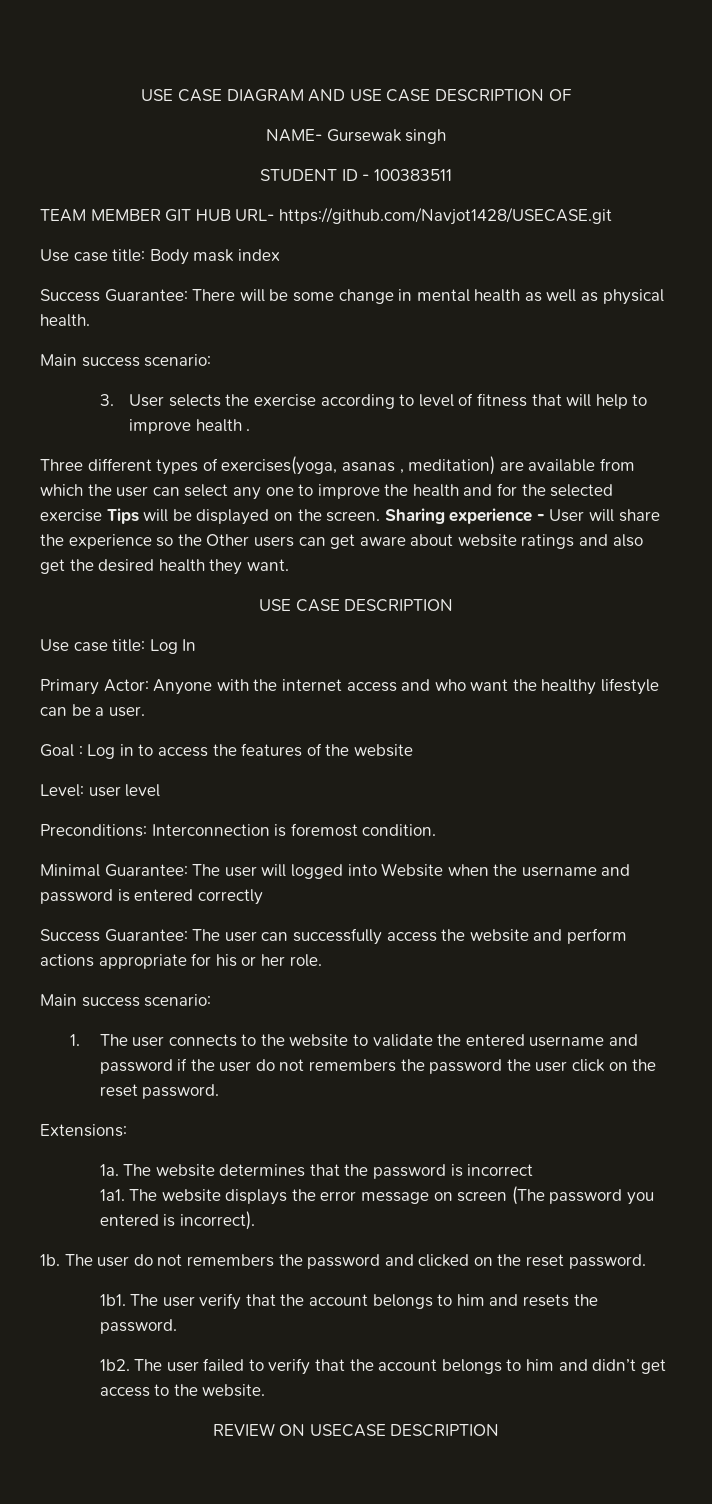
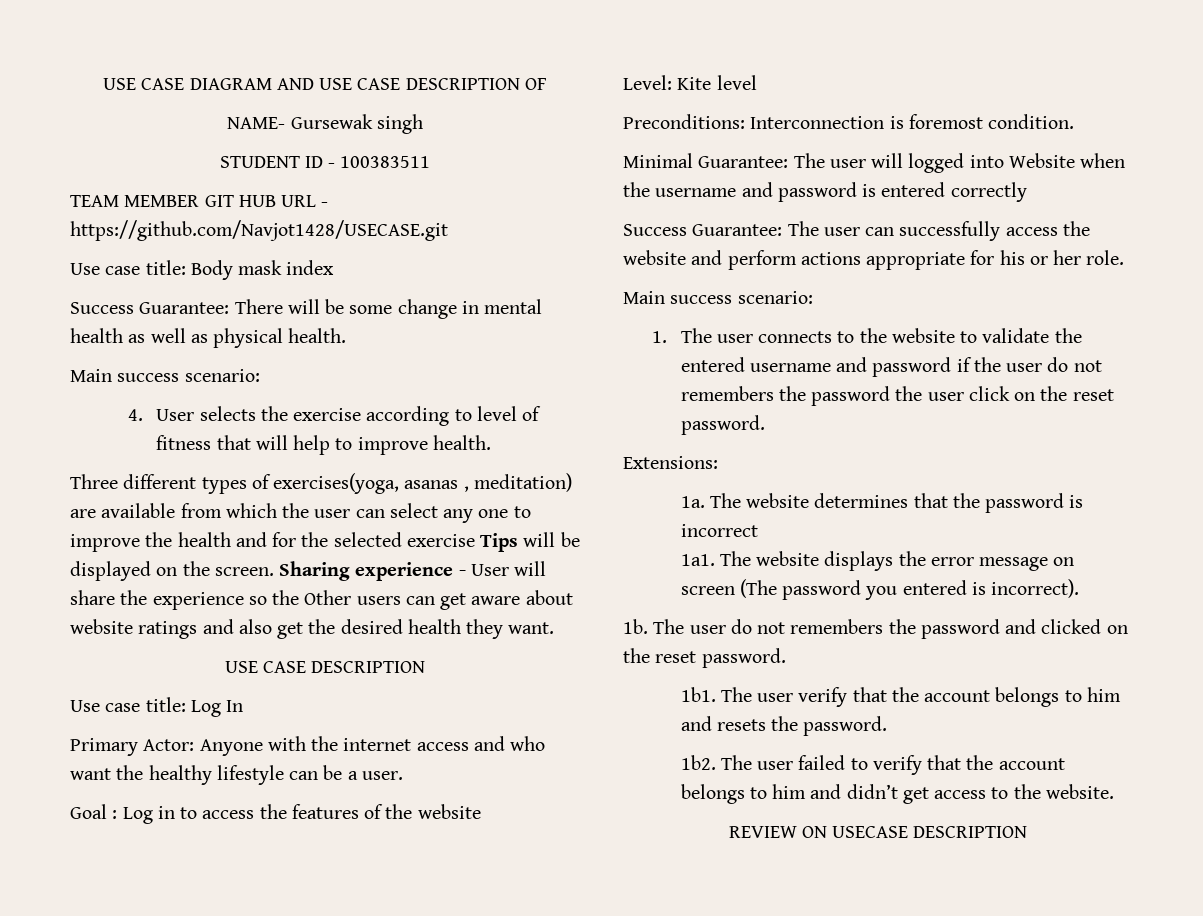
[235,209,275,221] URL- -> [281,195,329,207] URL -
[99,394,114,406] 3. -> [127,409,143,421] 4.
[195,419,251,432] health . -> [432,435,491,450] health.
[88,786,121,797] user -> [677,77,712,90] Kite

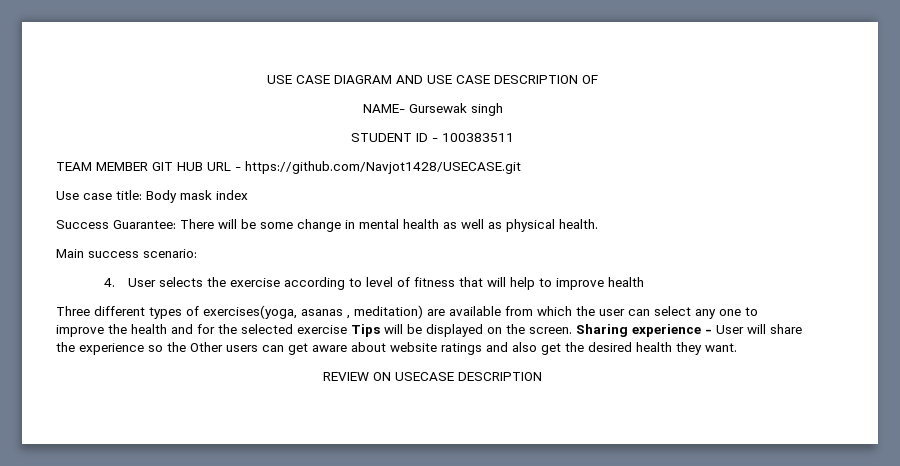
[432,435,491,450] health. -> [608,277,645,287] health
[224,661,426,673] [70,697,244,717] [70,736,546,756] [70,765,403,785] [70,804,481,824] [623,75,757,90] [623,114,1075,129] [623,153,1126,173] [623,182,1027,202] [623,221,1090,241] [623,250,1125,270] [623,291,813,304] [651,328,1082,343] [680,357,1102,377] [680,386,1114,406] [680,415,765,435] [623,456,718,469] [680,493,1084,513] [680,524,758,537] [680,551,1075,571] [680,579,1080,600] [623,619,1128,639] [623,648,786,668] [680,687,1121,707] [680,716,888,736] [680,755,1065,775] [680,784,1114,804] // USE CASE DESCRIPTION // Use case title: Log In // Primary Actor: Anyone with the internet access and who want the healthy lifestyle can be a user. // Goal : Log in to access the features of the website // Level: Kite level // Preconditions: Interconnection is foremost condition. // Minimal Guarantee: The user will logged into Website when the username and password is entered correctly // Success Guarantee: The user can successfully access the website and perform actions appropriate for his or her role. // Main success scenario: // 1. The user connects to the website to validate the entered username and password if the user do not remembers the password the user click on the reset password. // Extensions: // 1a. The website determines that the password is incorrect // 1a1. The website displays the error message on screen (The password you entered is incorrect). // 1b. The user do not remembers the password and clicked on the reset password. // 1b1. The user verify that the account belongs to him and resets the password. // 1b2. The user failed to verify that the account belongs to him and didn’t get access to the website. -> (737, 347) none

